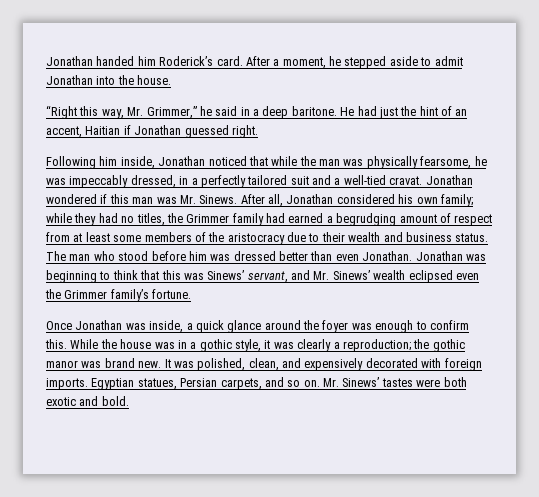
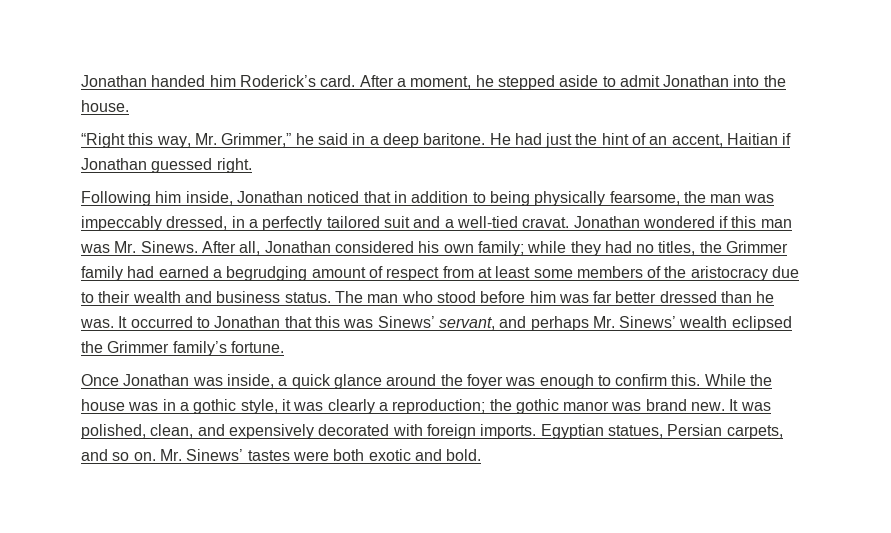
[271,156,487,169] while the man was physically fearsome, he -> [393,191,742,206] in addition to being physically fearsome, the man
[233,251,486,261] [46,270,138,283] dressed better than even Jonathan. Jonathan was beginning to think -> [593,291,775,303] [80,316,281,328] far better dressed than he was. It occurred to Jonathan
(310, 275) none -> [530,316,589,331] perhaps
[455,273,479,280] even -> (792, 323) none

